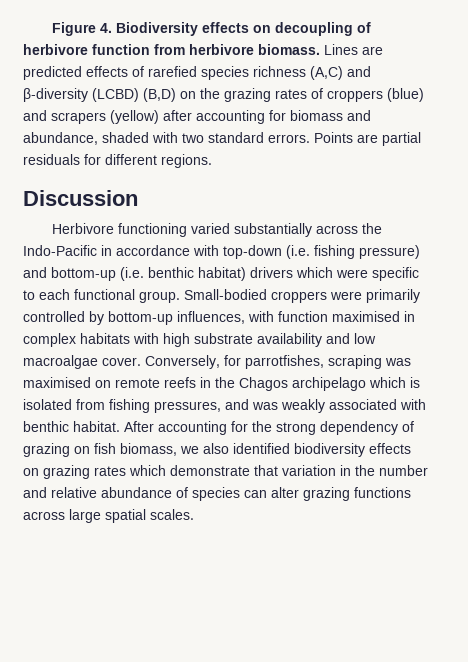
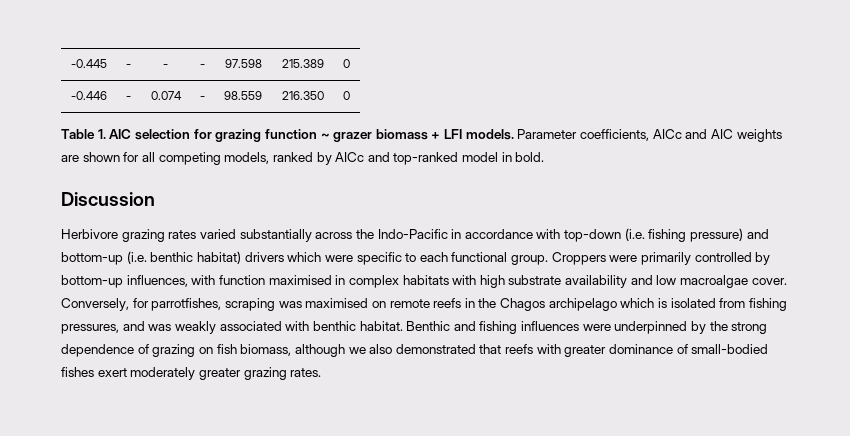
[52,22,372,36] [23,44,383,55] [23,66,371,80] [23,88,424,102] [23,110,371,124] [23,132,421,146] [23,154,212,168] Figure 4. Biodiversity effects on decoupling of herbivore function from herbivore biomass. Lines are predicted effects of rarefied species richness (A,C) and β-diversity (LCBD) (B,D) on the grazing rates of croppers (blue) and scrapers (yellow) after accounting for biomass and abundance, shaded with two standard errors. Points are partial residuals for different regions. -> [71,59,107,68] [126,64,131,68] [163,64,168,68] [200,64,205,68] [224,59,262,68] [281,59,324,68] [343,59,350,68] [71,91,107,100] [126,96,131,100] [150,91,182,100] [200,96,205,100] [224,91,262,100] [281,91,324,100] [343,91,350,100] [61,129,782,142] [61,152,545,165] -0.445 | - | - | - | 97.598 | 215.389 | 0 // -0.446 | - | 0.074 | - | 98.559 | 216.350 | 0 // Table 1. AIC selection for grazing function ~ grazer biomass + LFI models. Parameter coefficients, AICc and AIC weights are shown for all competing models, ranked by AICc and top-ranked model in bold.
[118,223,188,237] functioning -> [121,229,197,242] grazing rates
[184,289,327,303] Small-bodied croppers -> [551,252,606,265] Croppers
[124,421,248,435] After accounting for -> [406,321,707,334] Benthic and fishing influences were underpinned by
[320,421,398,435] dependency -> [61,344,134,357] dependence
(177, 449) none -> [294,344,345,357] although
[233,443,411,457] [23,465,428,479] [23,487,411,501] [23,509,194,523] identified biodiversity effects on grazing rates which demonstrate that variation in the number and relative abundance of species can alter grazing functions across large spatial scales. -> [395,344,769,357] [61,367,322,380] demonstrated that reefs with greater dominance of small-bodied fishes exert moderately greater grazing rates.

